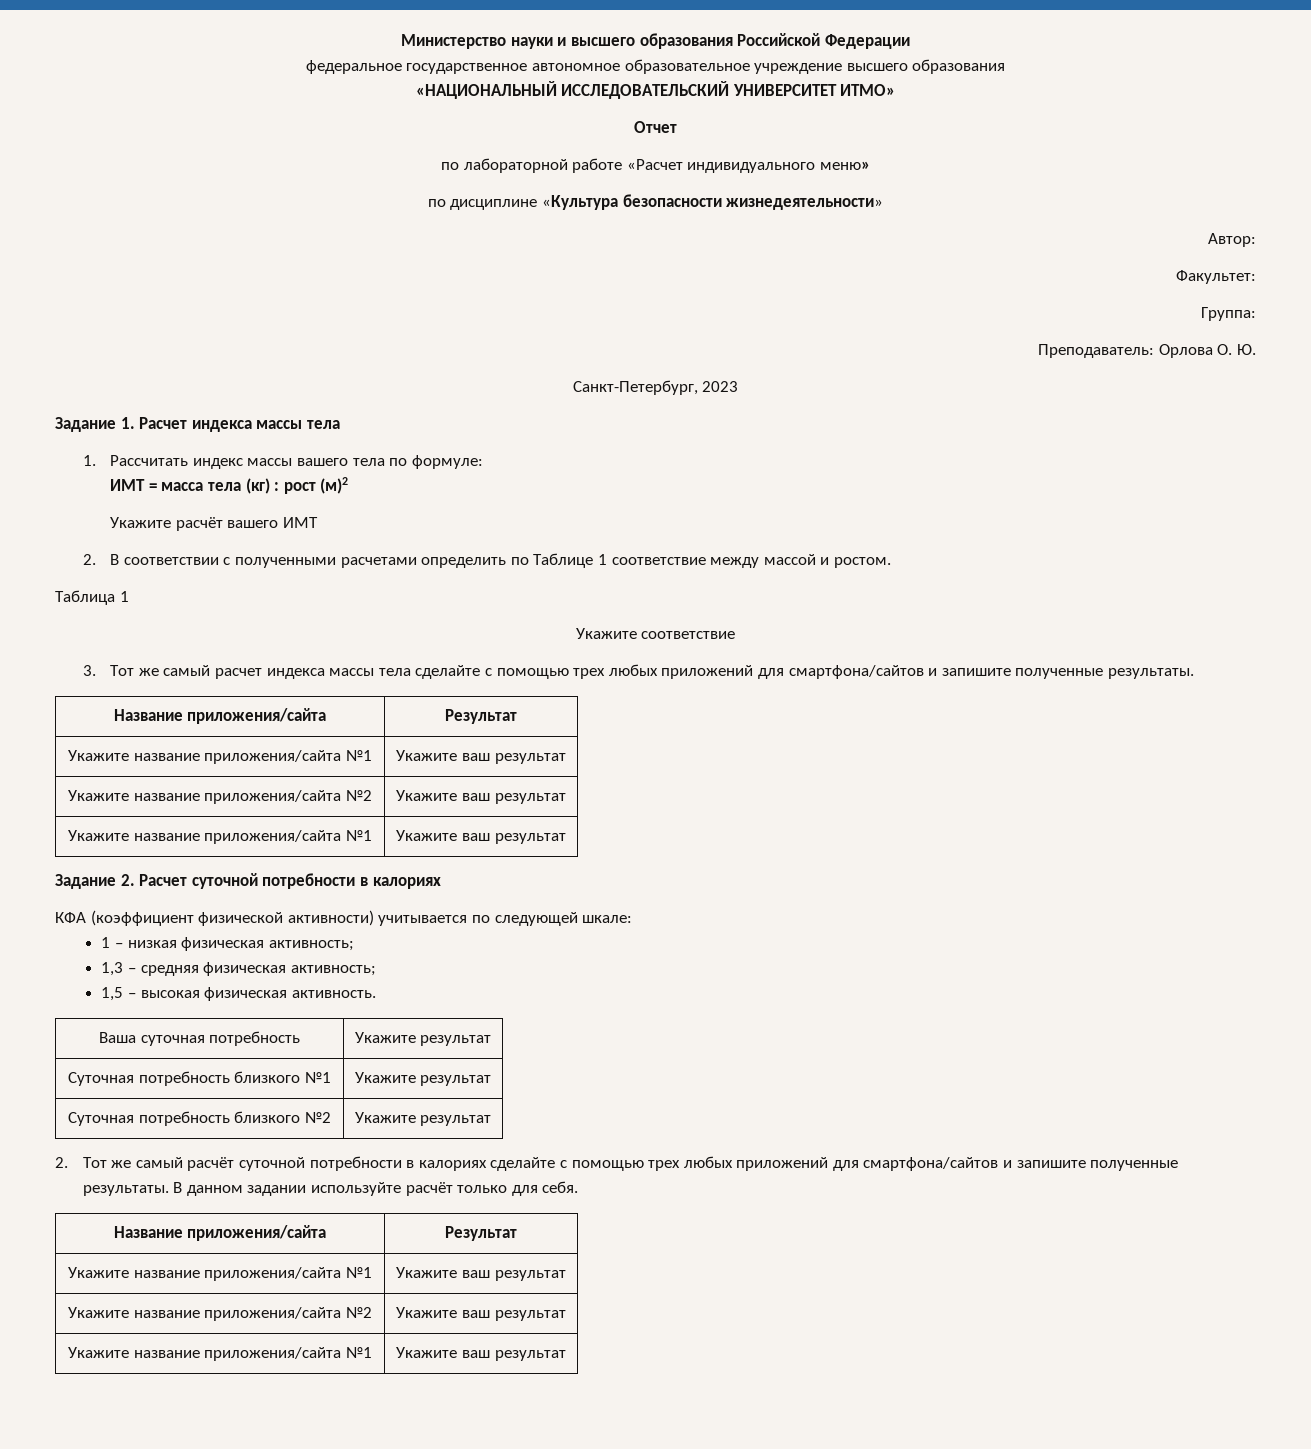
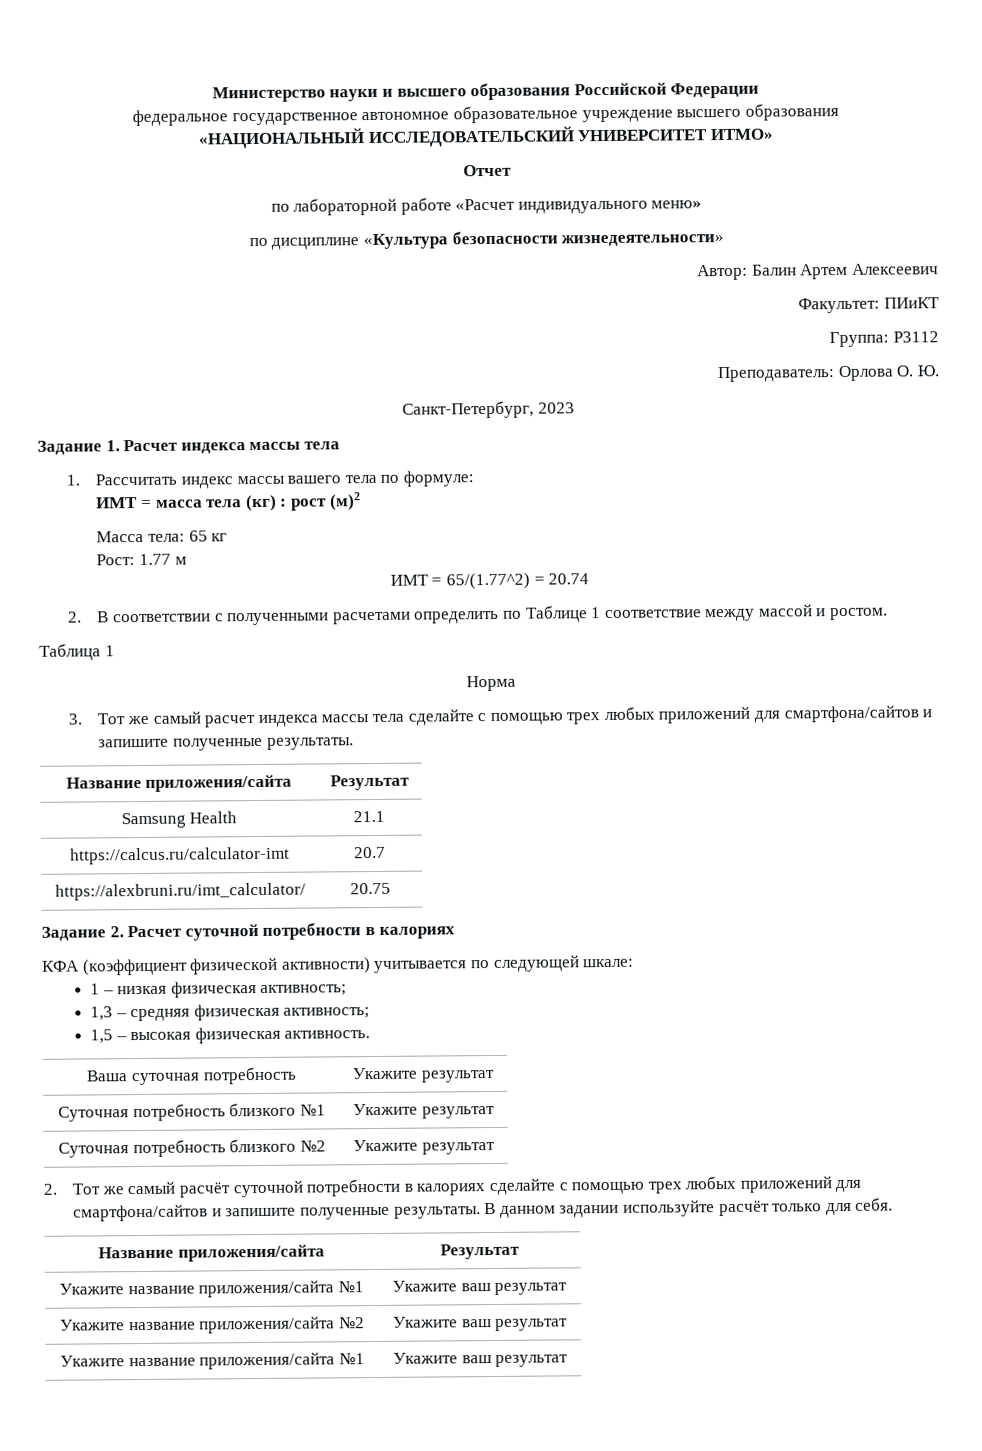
(1256, 240) none -> [751,263,940,280] Балин Артем Алексеевич
(1256, 277) none -> [884,297,940,309] ПИиКТ
(1256, 314) none -> [893,331,939,343] P3112
[110,517,319,531] Укажите расчёт вашего ИМТ -> [96,530,228,543] [96,553,187,566] [389,572,590,590] Масса тела: 65 кг // Рост: 1.77 м // ИМТ = 65/(1.77^2) = 20.74
[575,628,736,639] Укажите соответствие -> [465,675,516,692] Норма
[68,750,372,764] [396,750,566,764] [68,790,372,804] [396,790,566,804] [68,830,372,844] [396,830,566,844] Укажите название приложения/сайта №1 | Укажите ваш результат // Укажите название приложения/сайта №2 | Укажите ваш результат // Укажите название приложения/сайта №1 | Укажите ваш результат -> [120,811,238,829] [353,810,386,823] [70,846,290,865] [354,846,387,859] [54,882,306,901] [349,882,391,895] Samsung Health | 21.1 // https://calcus.ru/calculator-imt | 20.7 // https://alexbruni.ru/imt_calculator/ | 20.75

